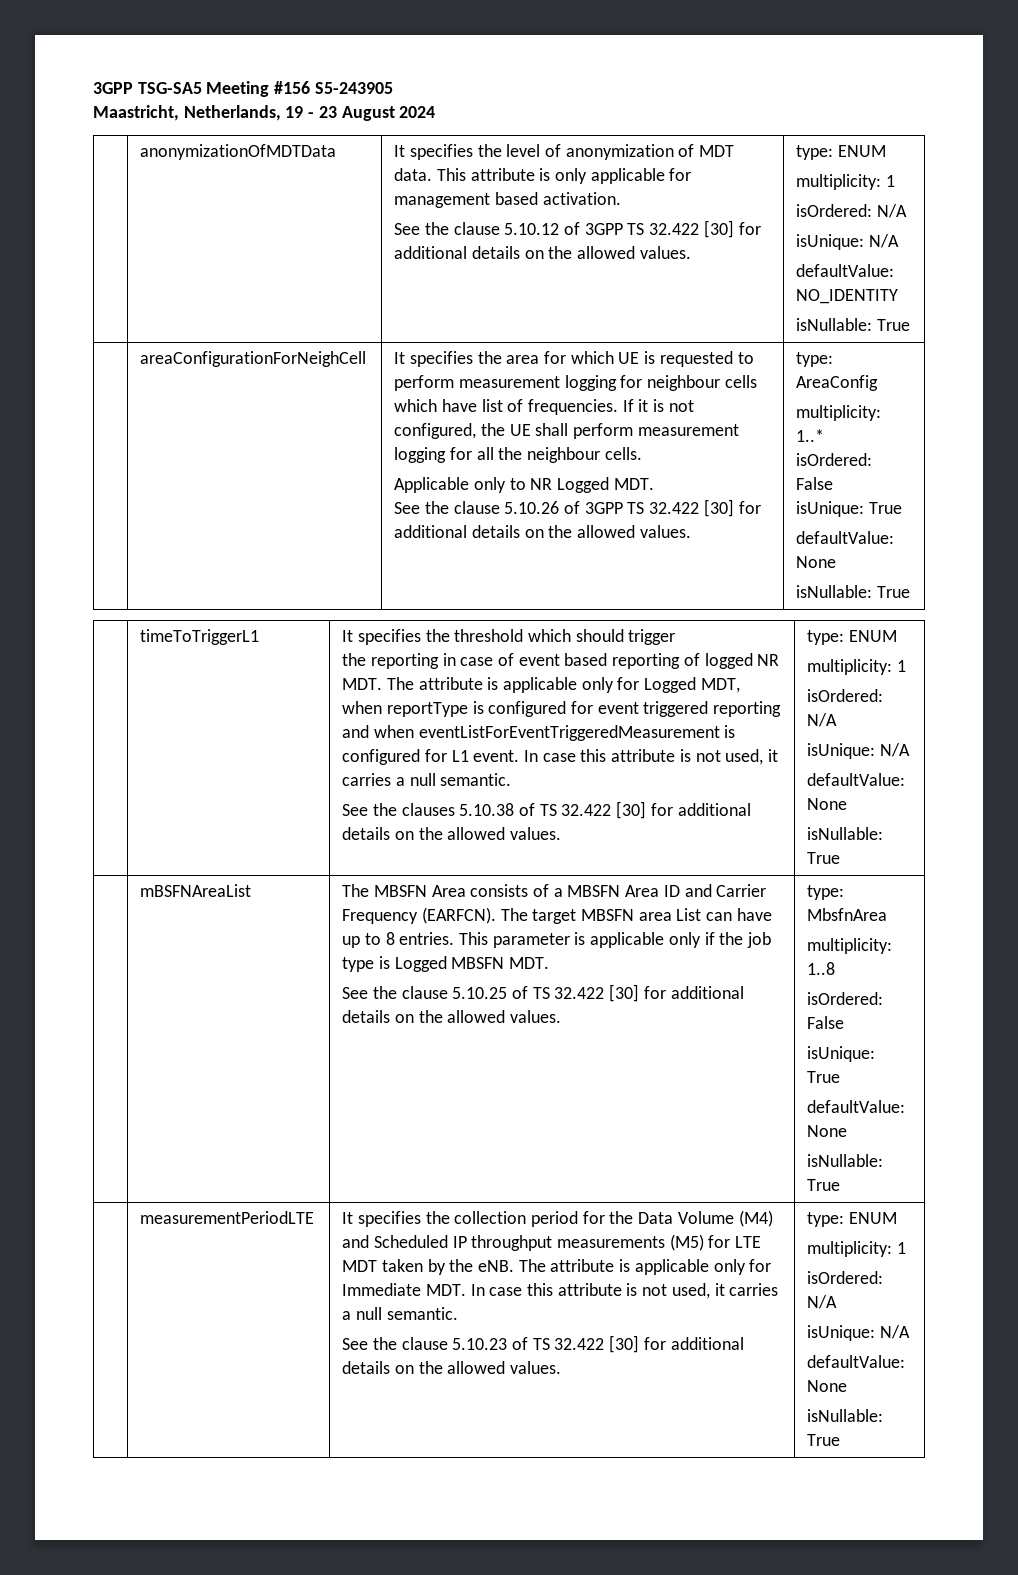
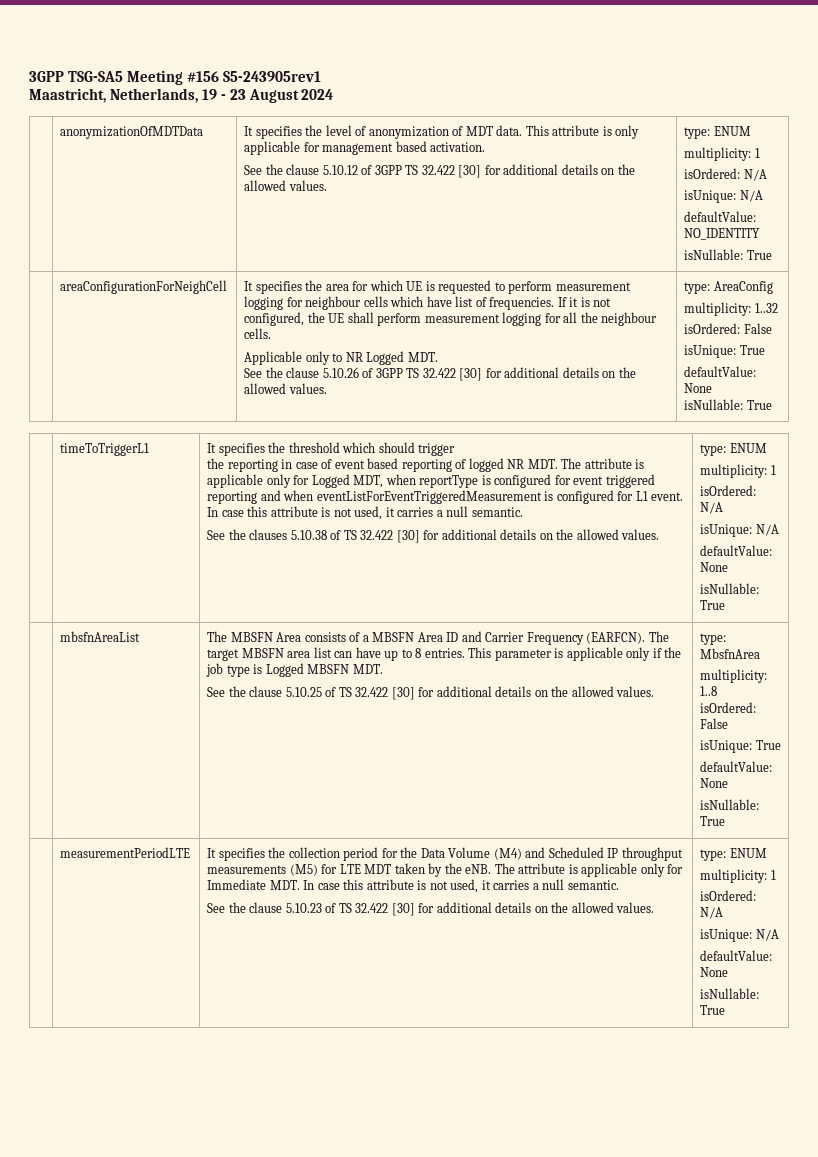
[314,82,393,94] S5-243905 -> [222,71,321,82] S5-243905rev1
[796,429,825,442] 1..* -> [754,303,778,313] 1..32
[140,884,252,897] mBSFNAreaList -> [60,631,141,642] mbsfnAreaList
[676,908,702,921] List -> [313,647,332,658] list

